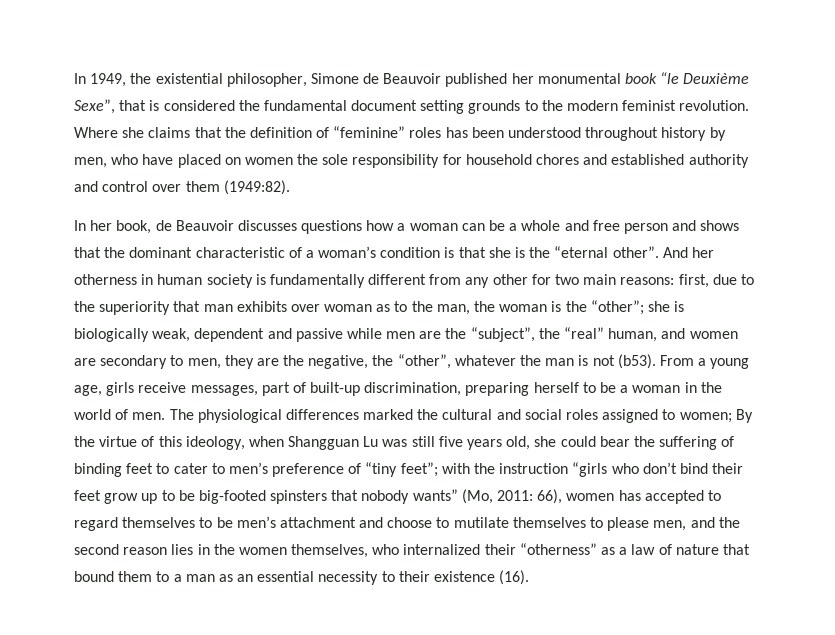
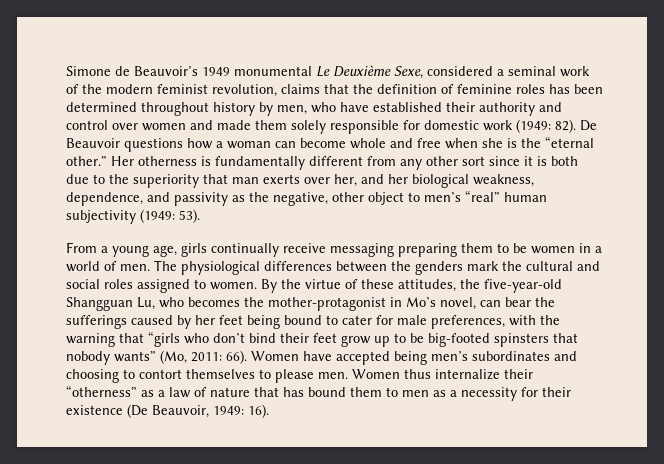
[74,72,750,87] [74,99,750,114] [74,127,145,138] In 1949, the existential philosopher, Simone de Beauvoir published her monumental book “le Deuxième Sexe”, that is considered the fundamental document setting grounds to the modern feminist revolution. Where she -> [66,65,590,79] [66,84,277,97] Simone de Beauvoir’s 1949 monumental Le Deuxième Sexe, considered a seminal work of the modern feminist revolution,
[333,126,406,138] “feminine” -> [457,84,512,94] feminine
[508,127,582,138] understood -> [66,102,137,112] determined
[177,154,749,168] [74,180,290,195] [74,220,297,234] placed on women the sole responsibility for household chores and established authority and control over them (1949:82). // In her book, de Beauvoir discusses -> [373,102,562,116] [66,119,597,134] [66,138,120,148] established their authority and control over women and made them solely responsible for domestic work (1949: 82). De Beauvoir
[489,220,518,231] be a -> [300,138,346,148] become
[623,220,740,234] [74,246,714,258] [74,274,253,288] person and shows that the dominant characteristic of a woman’s condition is that she is the “eternal other”. And her otherness in human society -> [445,136,594,149] [66,156,197,166] when she is the “eternal other.” Her otherness
[531,274,709,288] for two main reasons: first, -> [462,156,578,166] sort since it is both
[236,300,685,315] [74,327,738,342] [74,354,656,369] exhibits over woman as to the man, the woman is the “other”; she is biologically weak, dependent and passive while men are the “subject”, the “real” human, and women are secondary to men, they are the negative, the “other”, whatever the man is not (b53). -> [263,174,534,188] [66,190,547,206] [66,209,200,224] exerts over her, and her biological weakness, dependence, and passivity as the negative, other object to men’s “real” human subjectivity (1949: 53). //
[138,382,722,396] receive messages, part of built-up discrimination, preparing herself to be a woman in the -> [211,243,602,257] continually receive messaging preparing them to be women in a
[363,409,414,420] marked -> [336,261,499,275] between the genders mark
[679,412,732,423] women; -> [210,282,257,290] women.
[158,436,735,450] [74,462,569,477] this ideology, when Shangguan Lu was still five years old, she could bear the suffering of binding feet to cater to men’s preference of “tiny feet”; with the instruction -> [361,279,562,293] [66,297,555,311] [66,315,560,329] [66,333,144,347] these attitudes, the five-year-old Shangguan Lu, who becomes the mother-protagonist in Mo’s novel, can bear the sufferings caused by her feet being bound to cater for male preferences, with the warning that
[537,489,721,504] [74,516,740,531] [74,544,481,558] 66), women has accepted to regard themselves to be men’s attachment and choose to mutilate themselves to please men, and the second reason lies in the women themselves, who internalized -> [226,350,577,365] [66,369,500,383] 66). Women have accepted being men’s subordinates and choosing to contort themselves to please men. Women thus internalize
(750, 549) none -> [283,387,304,397] has
[173,570,530,585] a man as an essential necessity to their existence (16). -> [402,387,571,401] [66,404,269,418] men as a necessity for their existence (De Beauvoir, 1949: 16).

